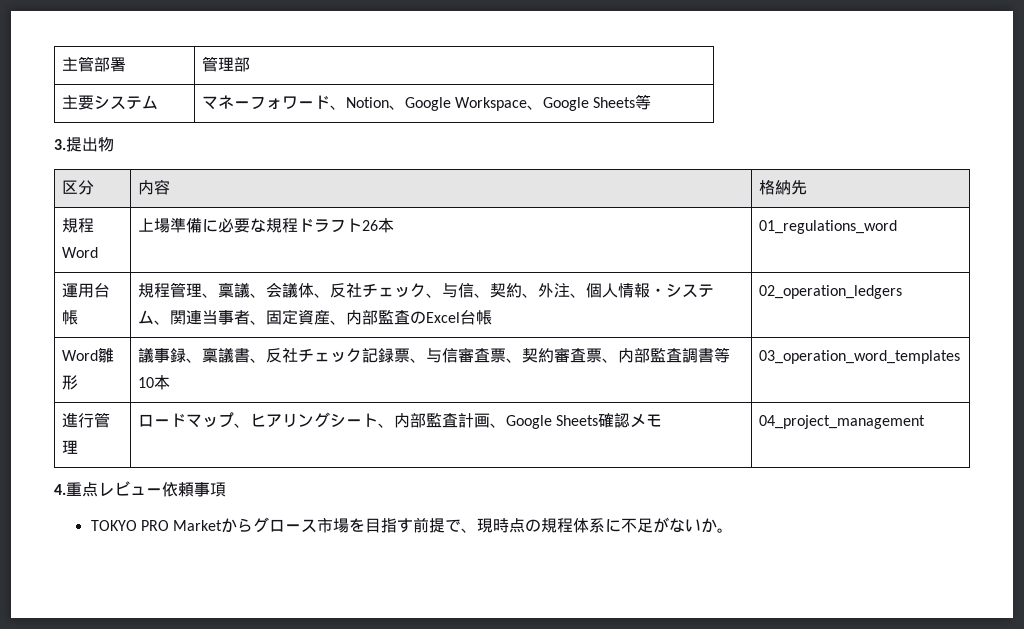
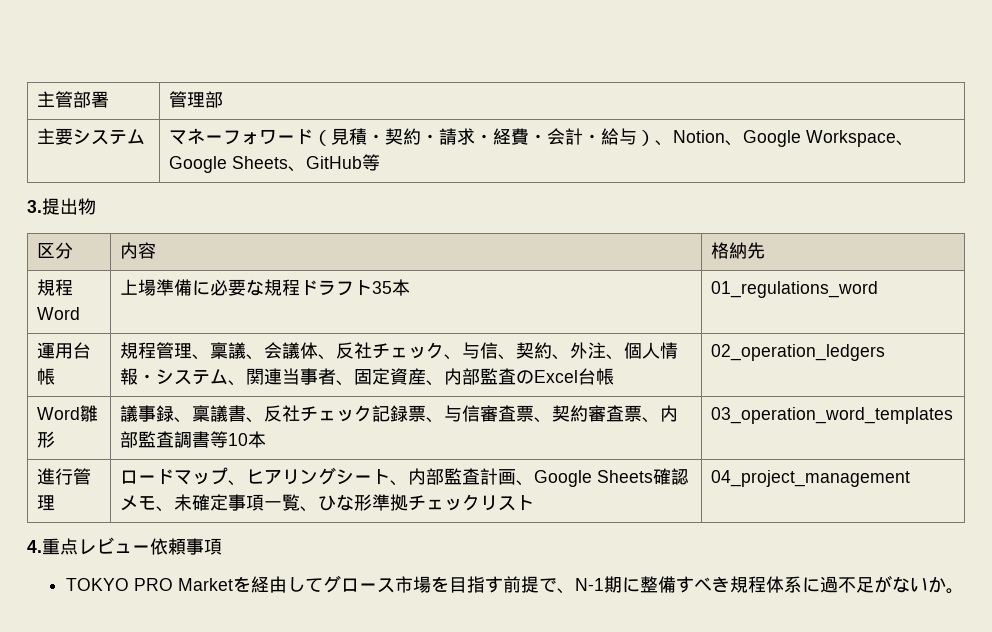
(330, 102) none -> [312,128,655,146] （見積・契約・請求・経費・会計・給与）
(636, 102) none -> [287,156,362,172] 、GitHub
[361,220,378,231] 26 -> [371,281,392,294] 35
(663, 420) none -> [155,494,534,512] 、未確定事項一覧、ひな形準拠チェックリスト
[221,518,254,533] から -> [233,576,324,593] を経由して
[477,518,542,533] 現時点の -> [575,576,731,593] N-1期に整備すべき
(622, 525) none -> [820,576,839,593] 過

